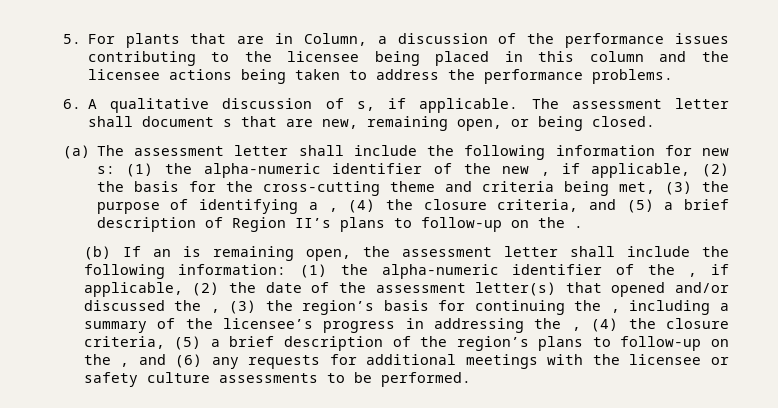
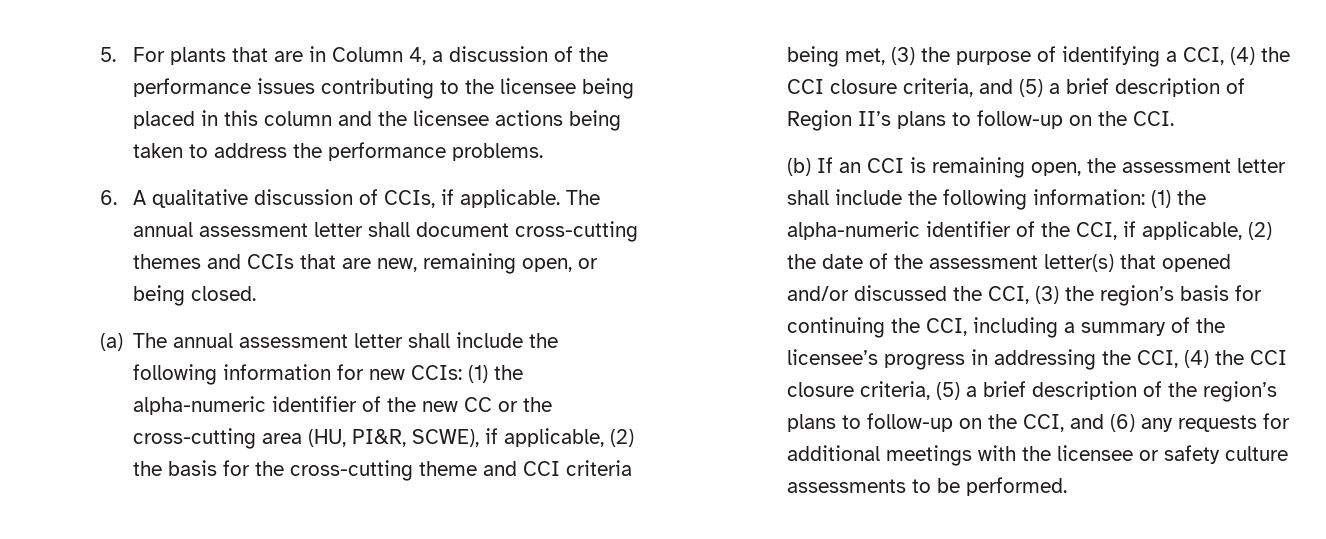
[303,33,367,46] Column, -> [332,47,427,65] Column 4,
[356,101,375,111] s, -> [384,190,436,208] CCIs,
(559, 103) none -> [133,222,194,237] annual
[222,119,232,127] s -> [515,221,639,242] [133,254,295,269] cross-cutting themes and CCIs
(124, 150) none -> [173,333,234,348] annual
[96,166,115,174] s: -> [411,365,463,380] CCIs:
[541,172,551,176] , -> [464,397,553,412] [133,428,480,449] CC or the cross-cutting area (HU, PI&R, SCWE),
(472, 186) none -> [523,461,561,476] CCI
[328,199,413,213] , (4) the -> [1183,47,1291,65] [787,79,825,94] CCI, (4) the CCI
[573,226,583,228] . -> [1133,111,1175,126] CCI.
(171, 253) none -> [867,158,905,173] CCI
[688,273,698,277] , -> [1076,222,1118,240] CCI,
[210,309,220,313] , -> [988,286,1030,304] CCI,
[610,309,620,313] , -> [926,318,968,336] CCI,
[571,318,656,332] , (4) the -> [1137,350,1288,368] CCI, (4) the CCI
[120,363,130,367] , -> [1023,414,1065,432] CCI,

